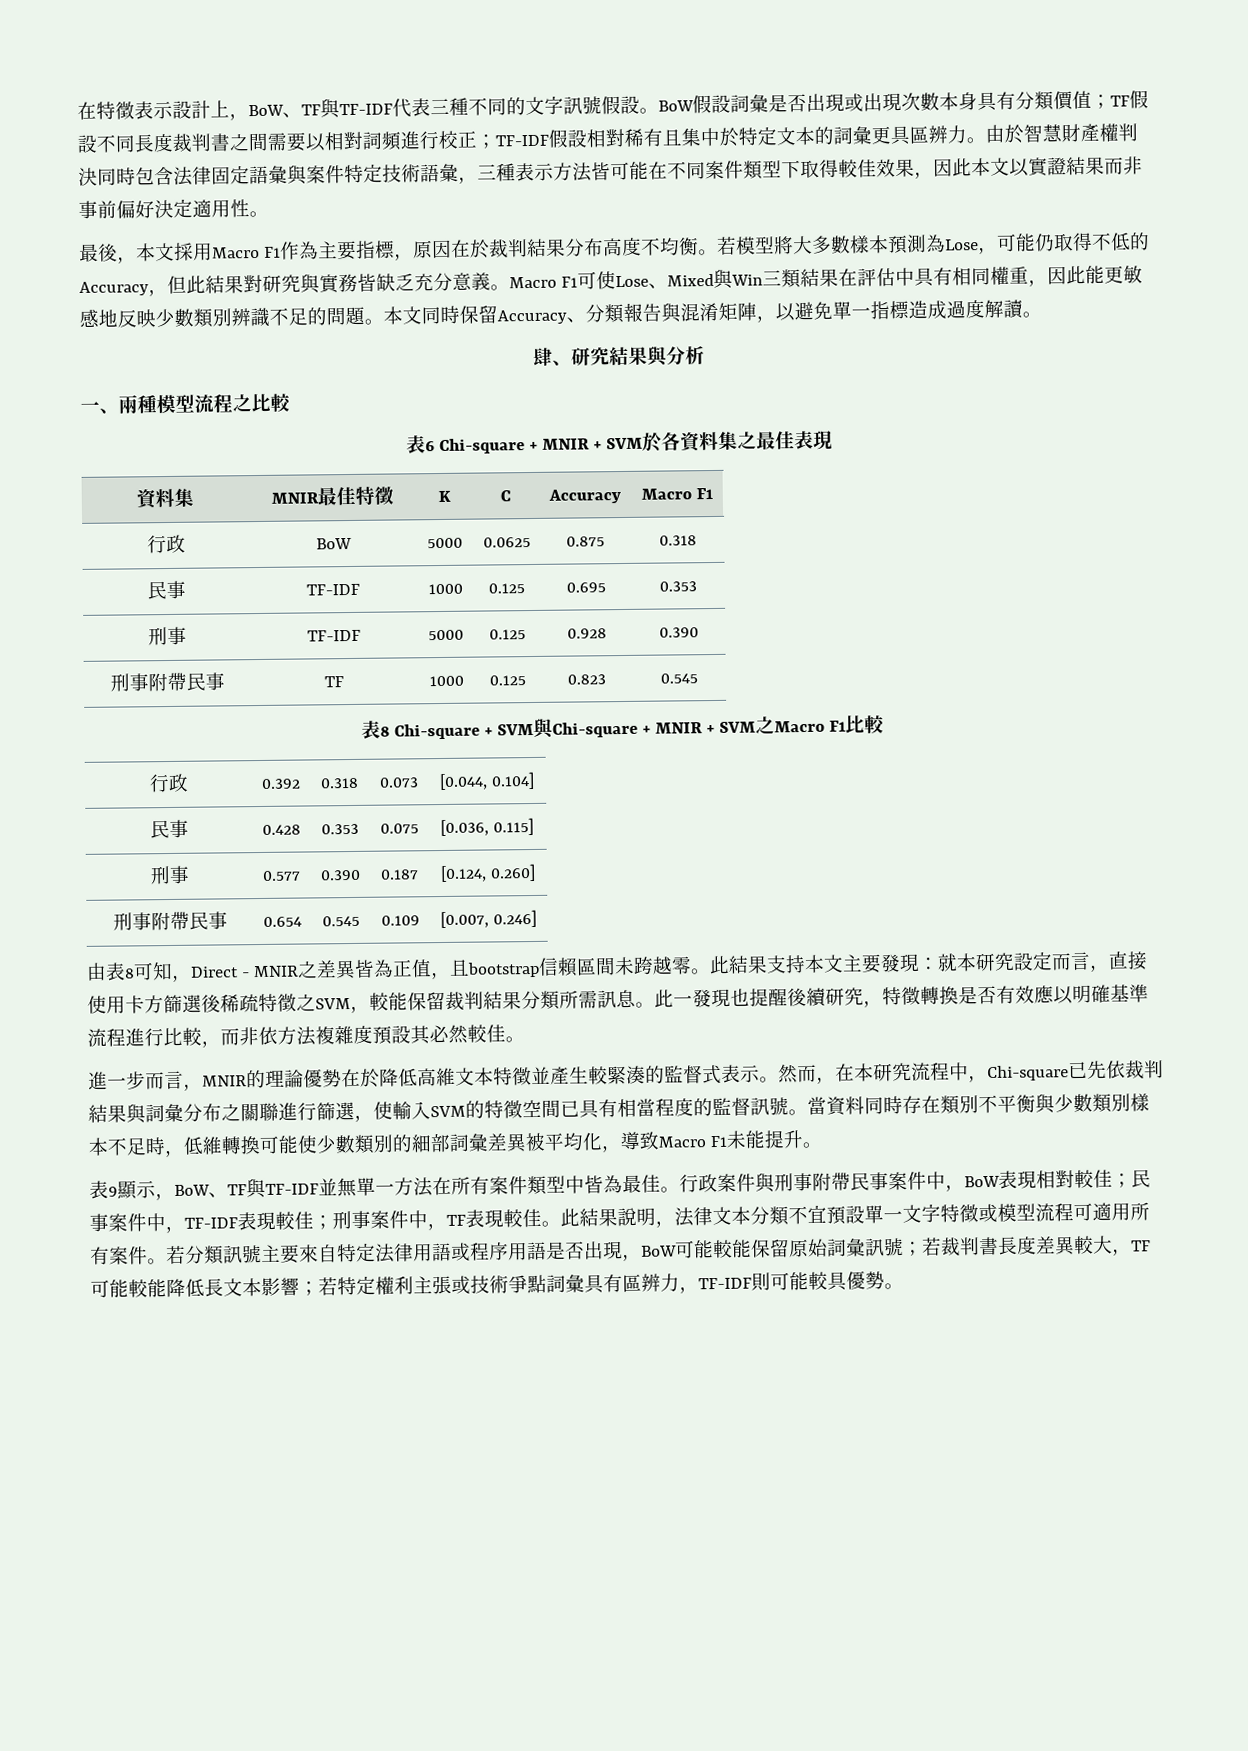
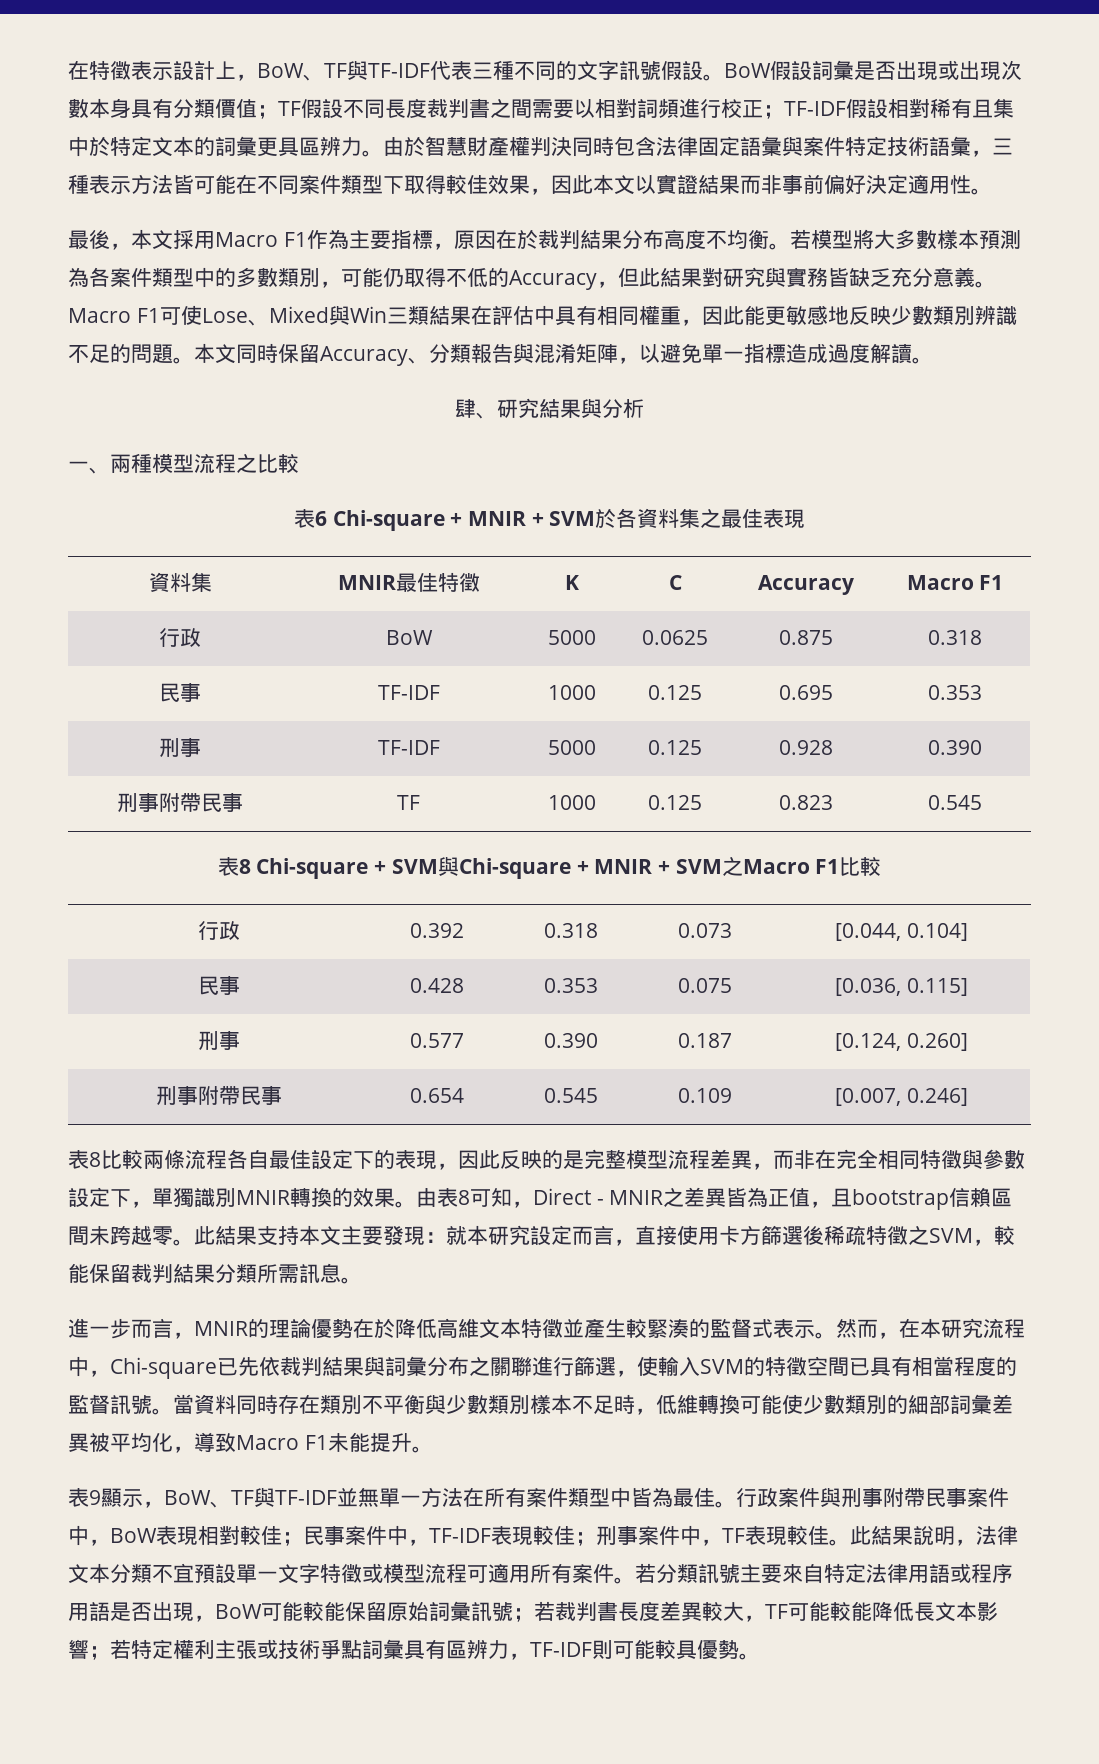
[944,239,979,251] Lose -> [89,267,320,288] 各案件類型中的多數類別
(537, 918) none -> [68,1149,1025,1170] [68,1187,416,1208] 表8比較兩條流程各自最佳設定下的表現，因此反映的是完整模型流程差異，而非在完全相同特徵與參數設定下，單獨識別MNIR轉換的效果。
[654,984,1149,1008] [87,1024,525,1048] 此一發現也提醒後續研究，特徵轉換是否有效應以明確基準流程進行比較，而非依方法複雜度預設其必然較佳。 -> (362, 1280) none

